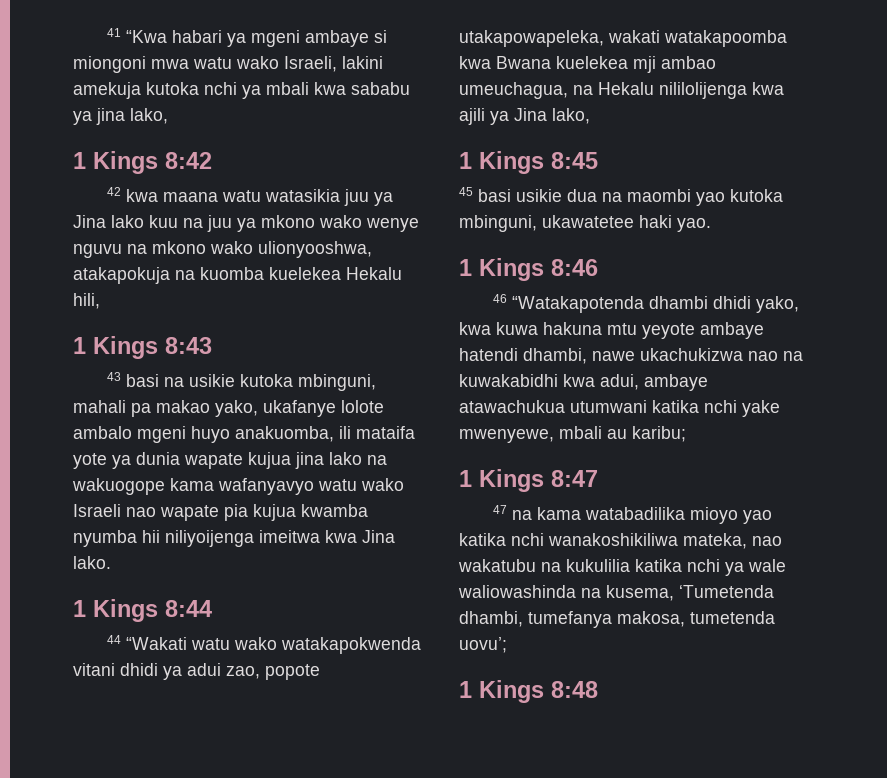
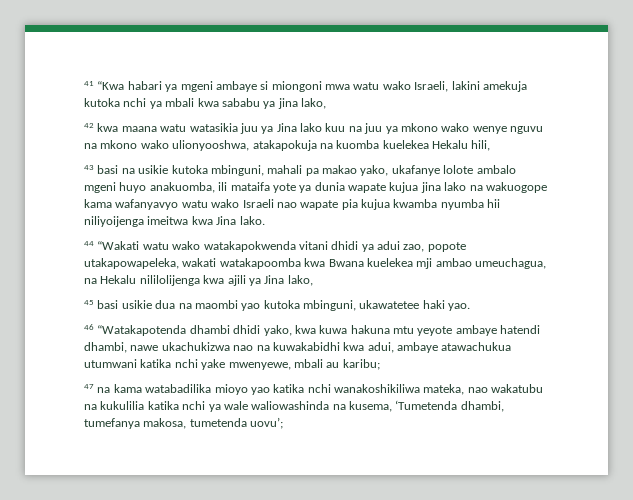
[73,151,212,174] // 1 Kings 8:42 -> (326, 103) none
[73,336,212,359] // 1 Kings 8:43 -> (491, 145) none
[73,599,212,622] // 1 Kings 8:44 -> (265, 220) none
[459,151,598,174] // 1 Kings 8:45 -> (313, 280) none
[459,258,598,281] // 1 Kings 8:46 -> (471, 307) none
[459,469,598,492] // 1 Kings 8:47 -> (380, 364) none
[459,680,598,703] // 1 Kings 8:48 -> (284, 423) none

